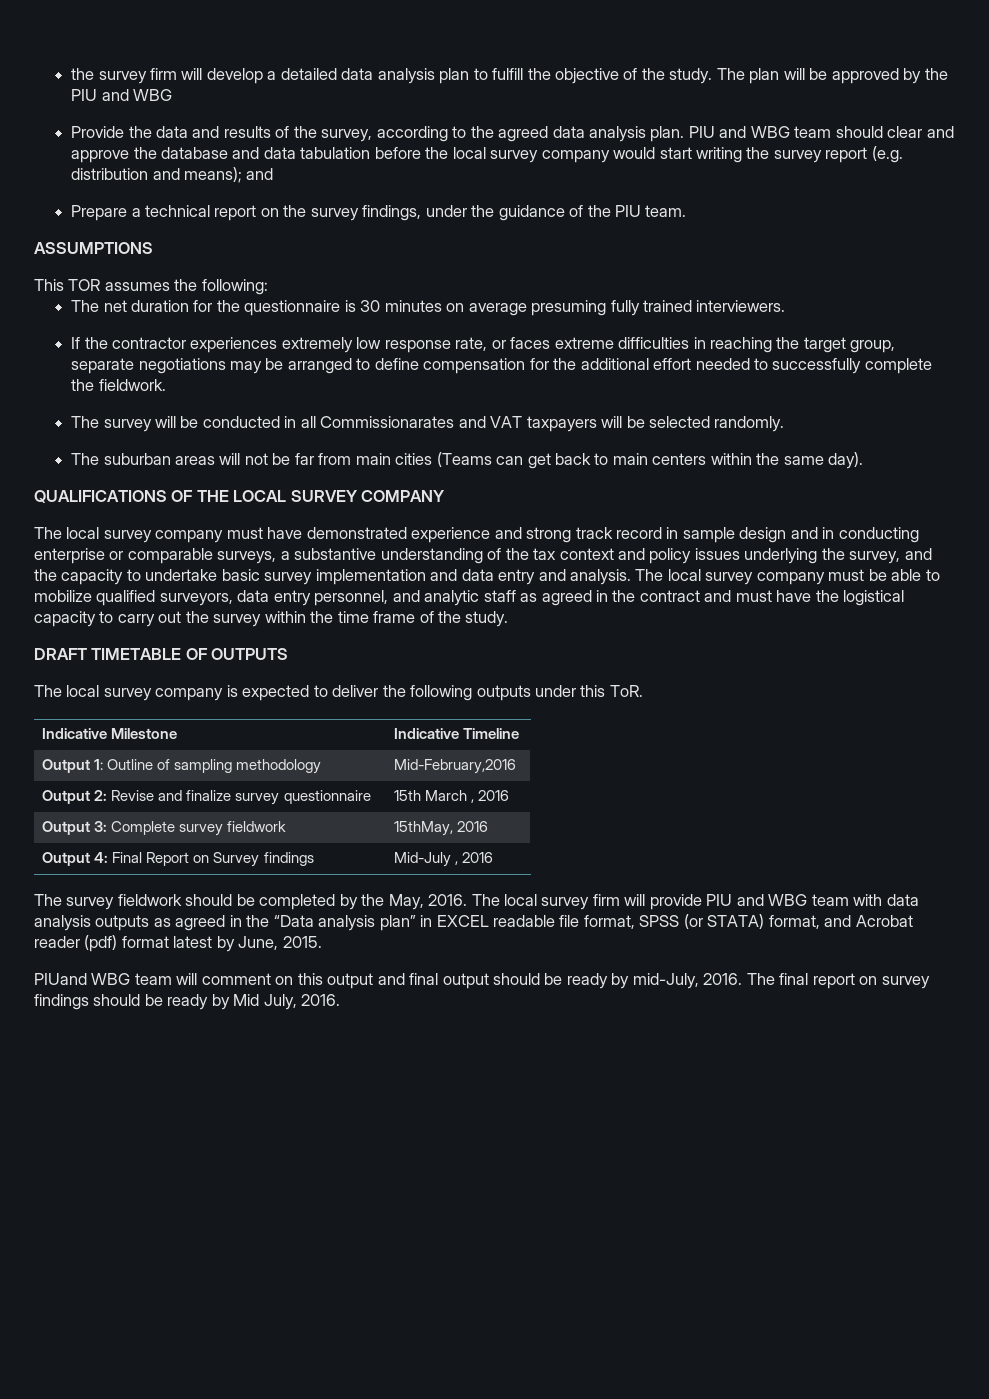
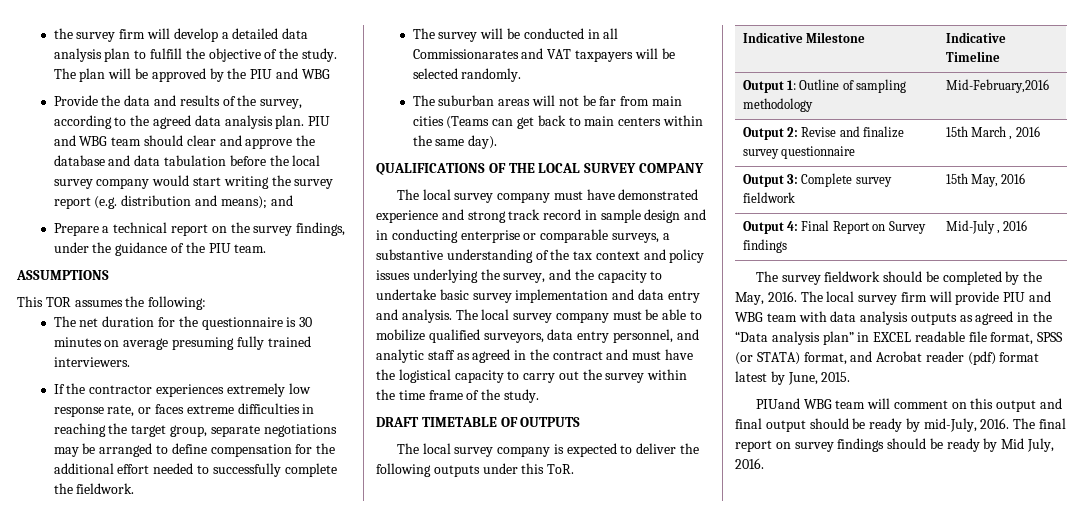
[394,821,454,836] 15thMay, -> [945,173,999,187] 15th May,

